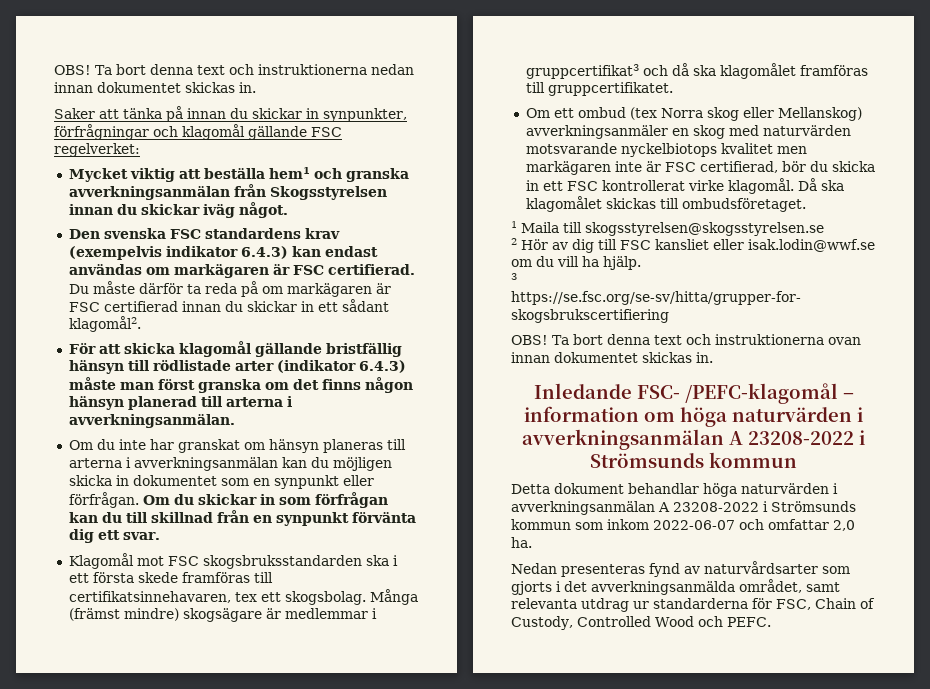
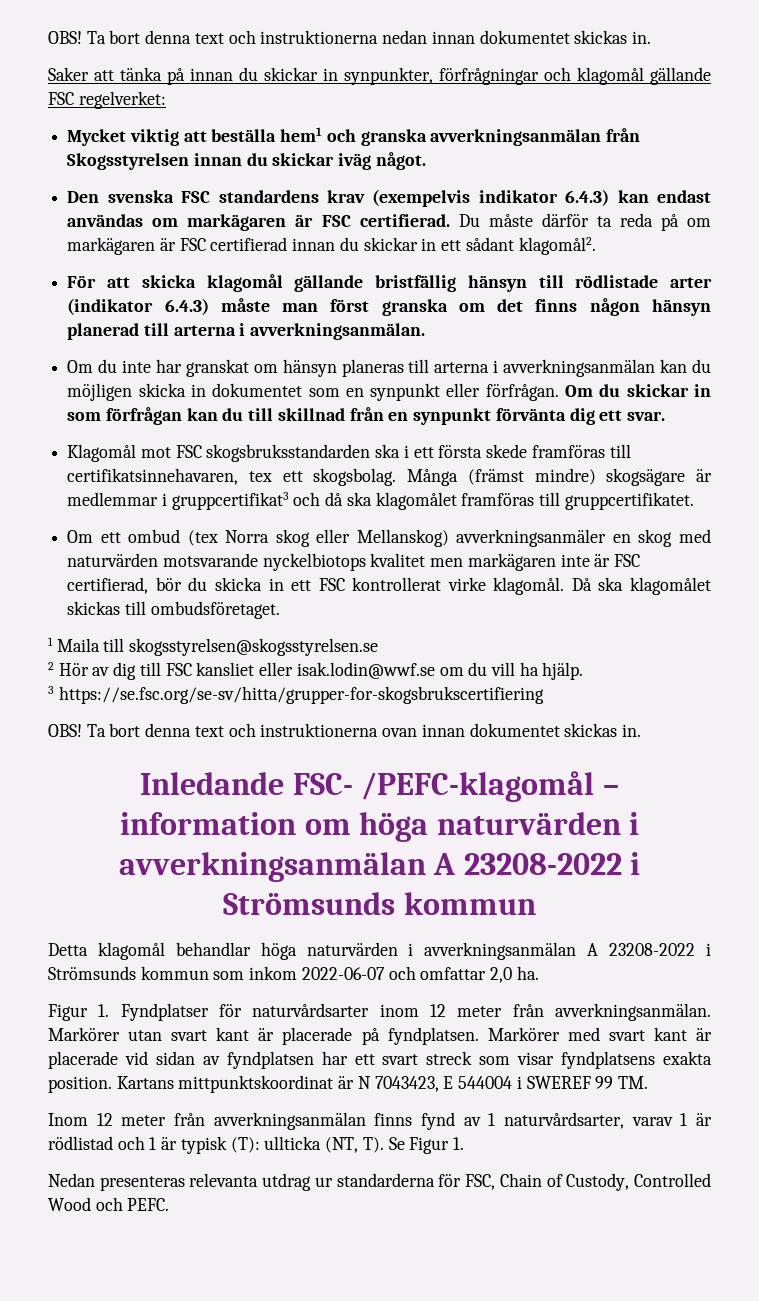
[554,483,624,494] dokument -> [97,942,165,960] klagomål
[511,561,850,577] [511,579,840,595] Nedan presenteras fynd av naturvårdsarter som gjorts i det avverkningsanmälda området, samt -> [48,1003,711,1021] [48,1027,713,1045] [48,1051,712,1069] [48,1075,648,1093] [48,1112,712,1130] [48,1136,464,1154] [48,1173,185,1191] Figur 1. Fyndplatser för naturvårdsarter inom 12 meter från avverkningsanmälan. Markörer utan svart kant är placerade på fyndplatsen. Markörer med svart kant är placerade vid sidan av fyndplatsen har ett svart streck som visar fyndplatsens exakta position. Kartans mittpunktskoordinat är N 7043423, E 544004 i SWEREF 99 TM. // Inom 12 meter från avverkningsanmälan finns fynd av 1 naturvårdsarter, varav 1 är rödlistad och 1 är typisk (T): ullticka (NT, T). Se Figur 1. // Nedan presenteras

